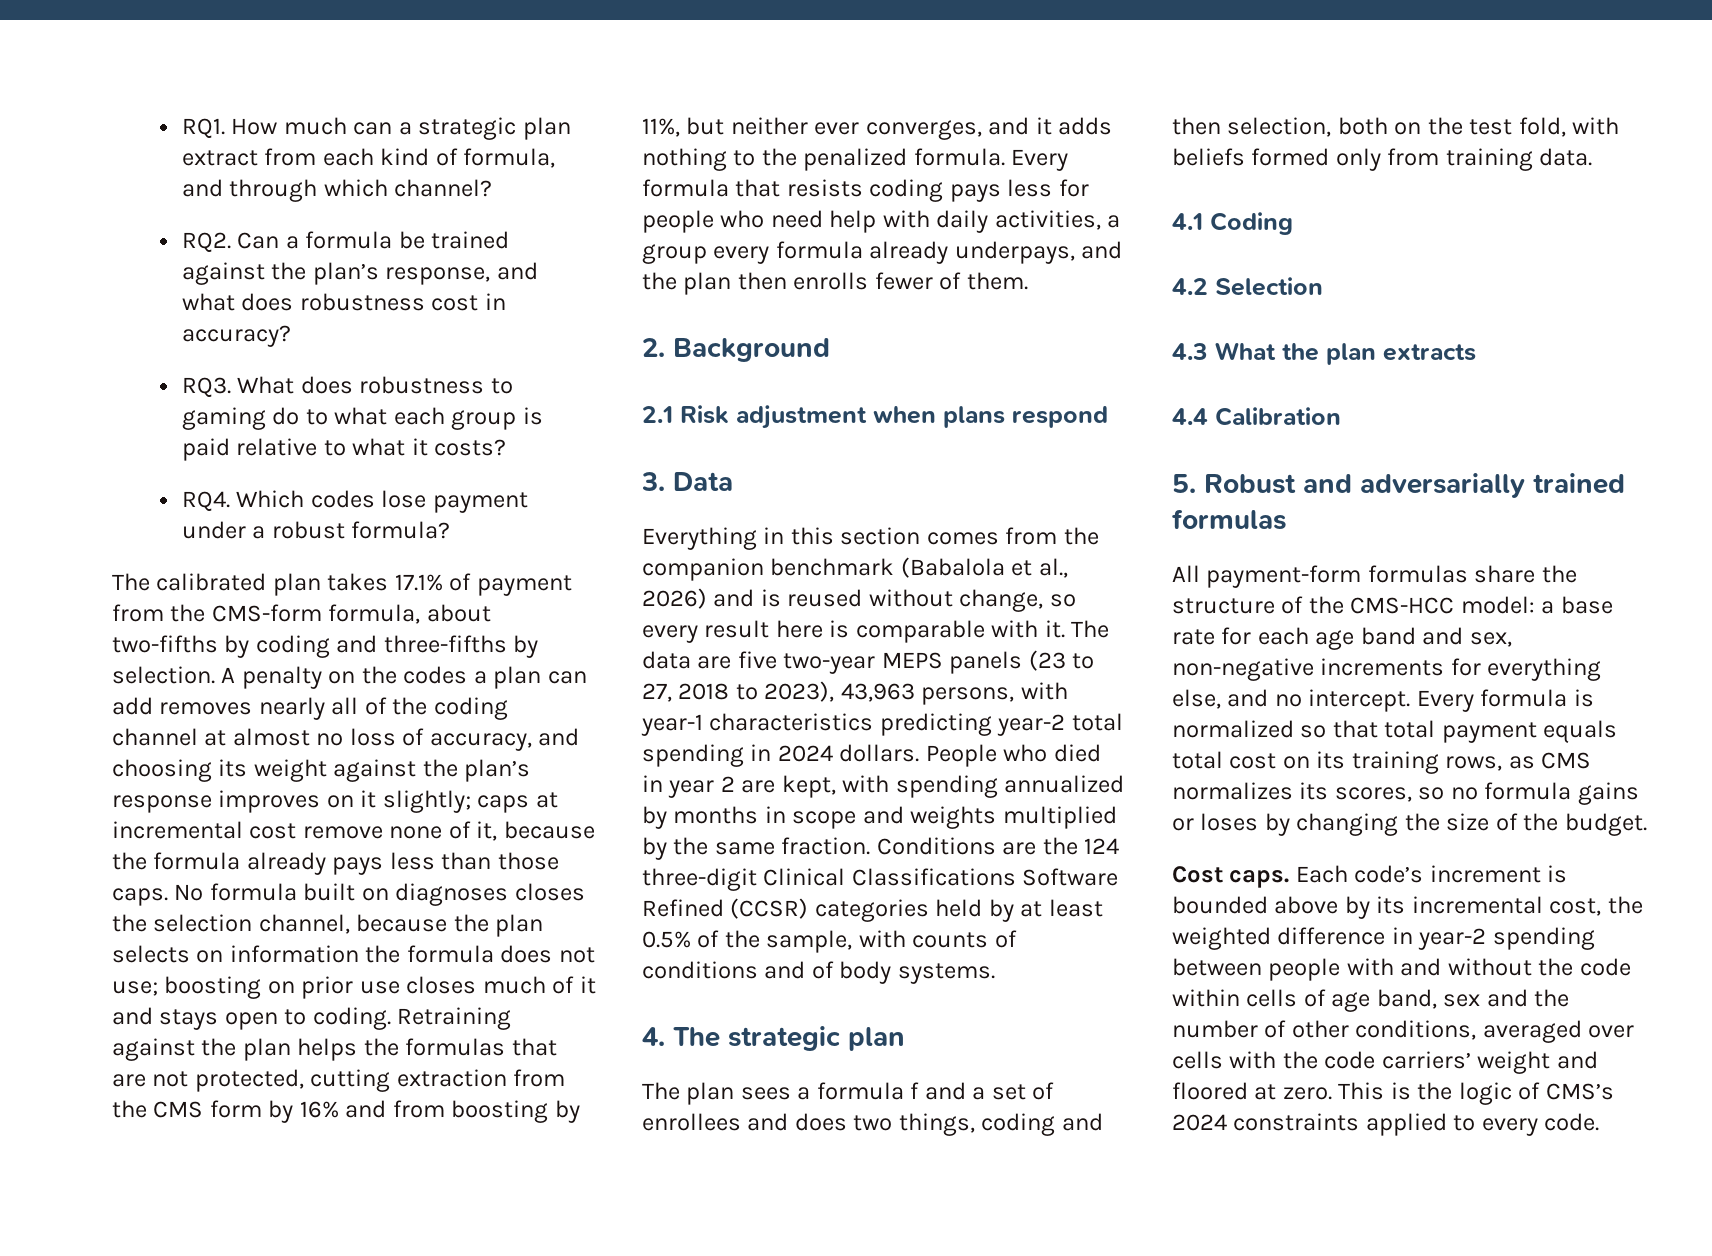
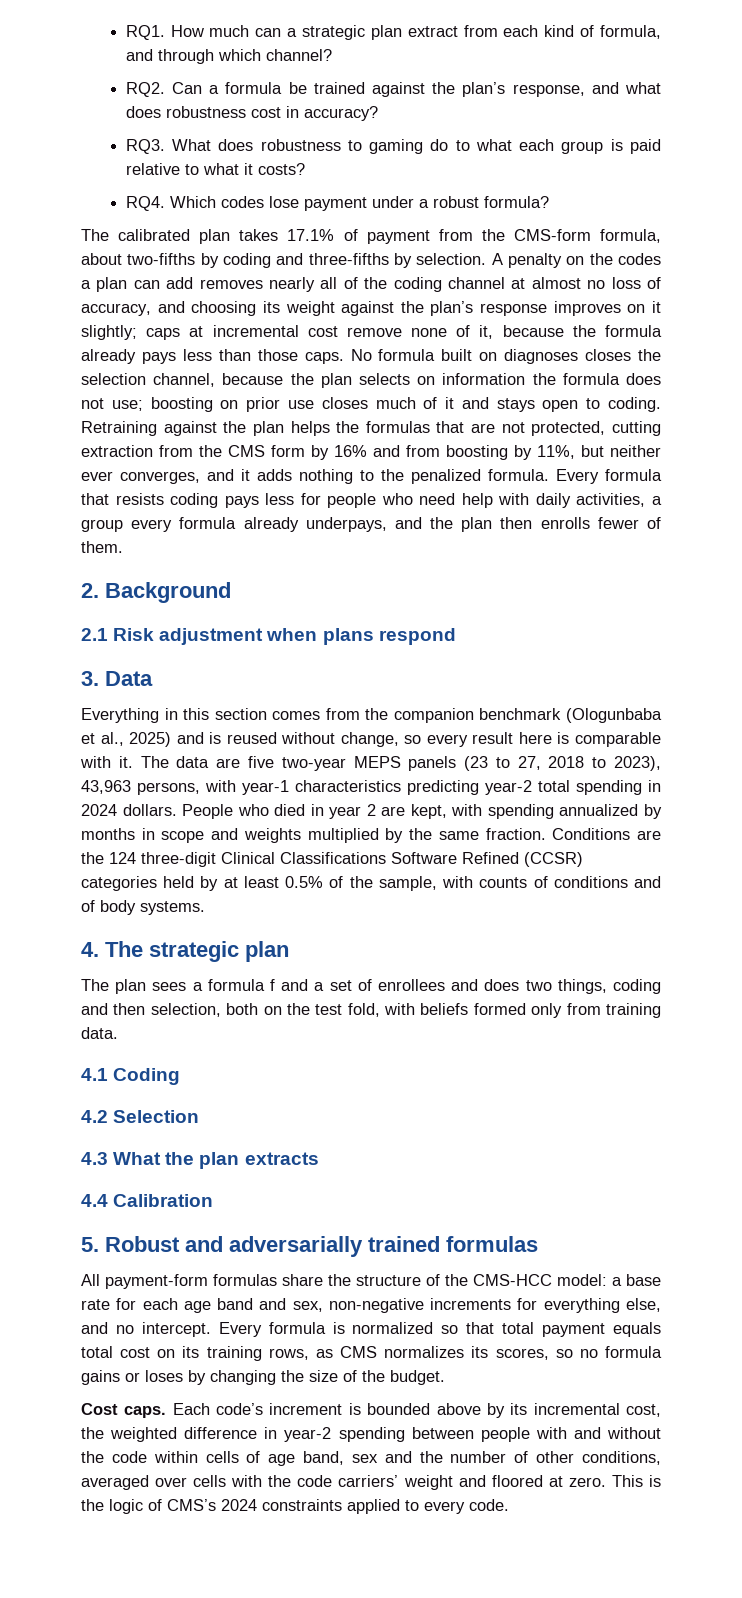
[900,557,1005,578] (Babalola -> [565,708,662,723] (Ologunbaba
[642,588,707,609] 2026) -> [129,732,172,747] 2025)

